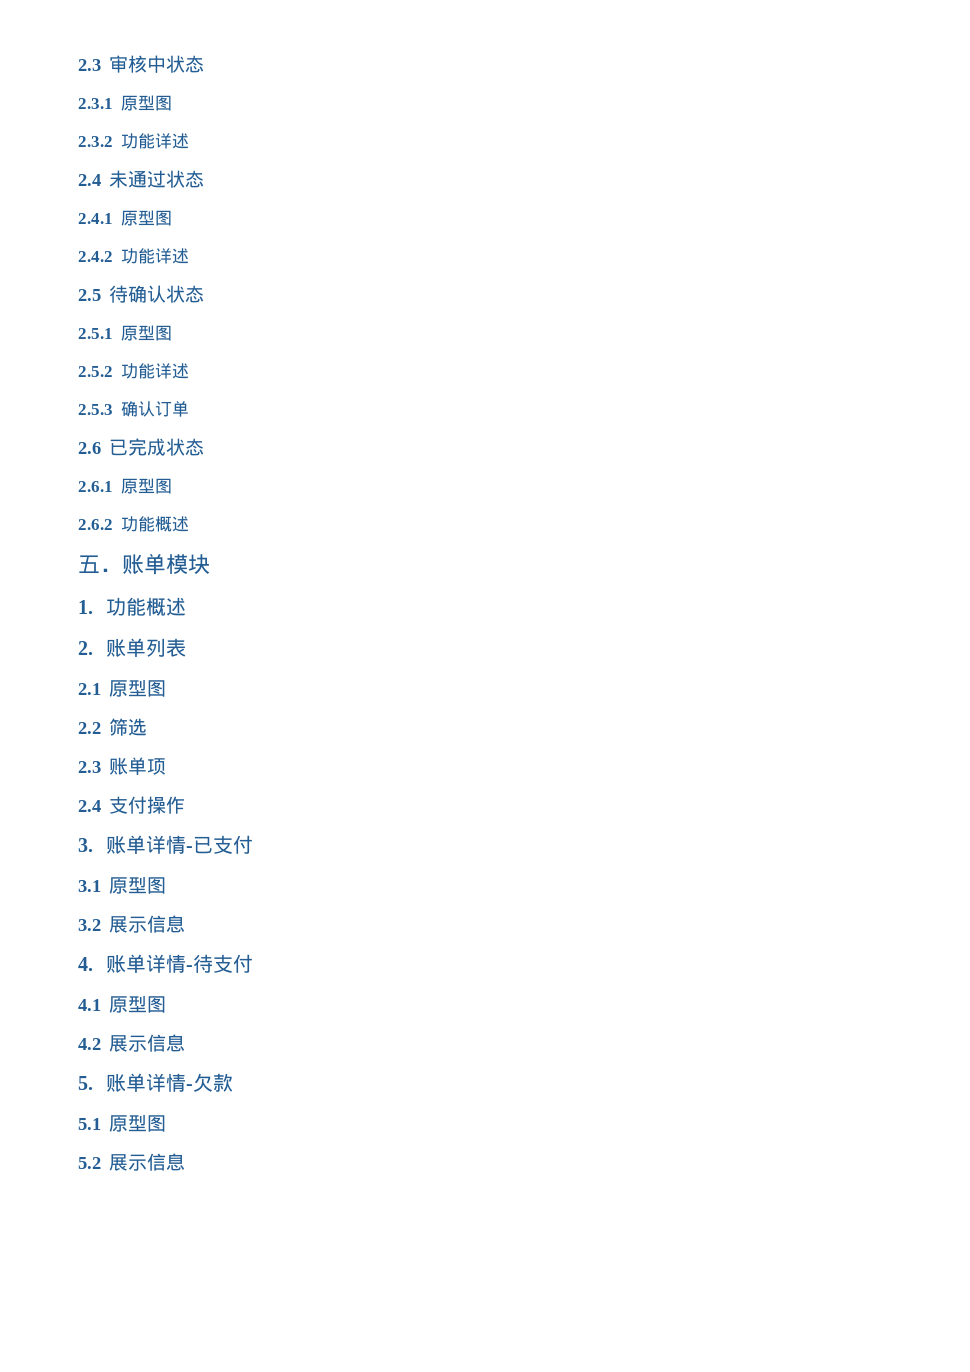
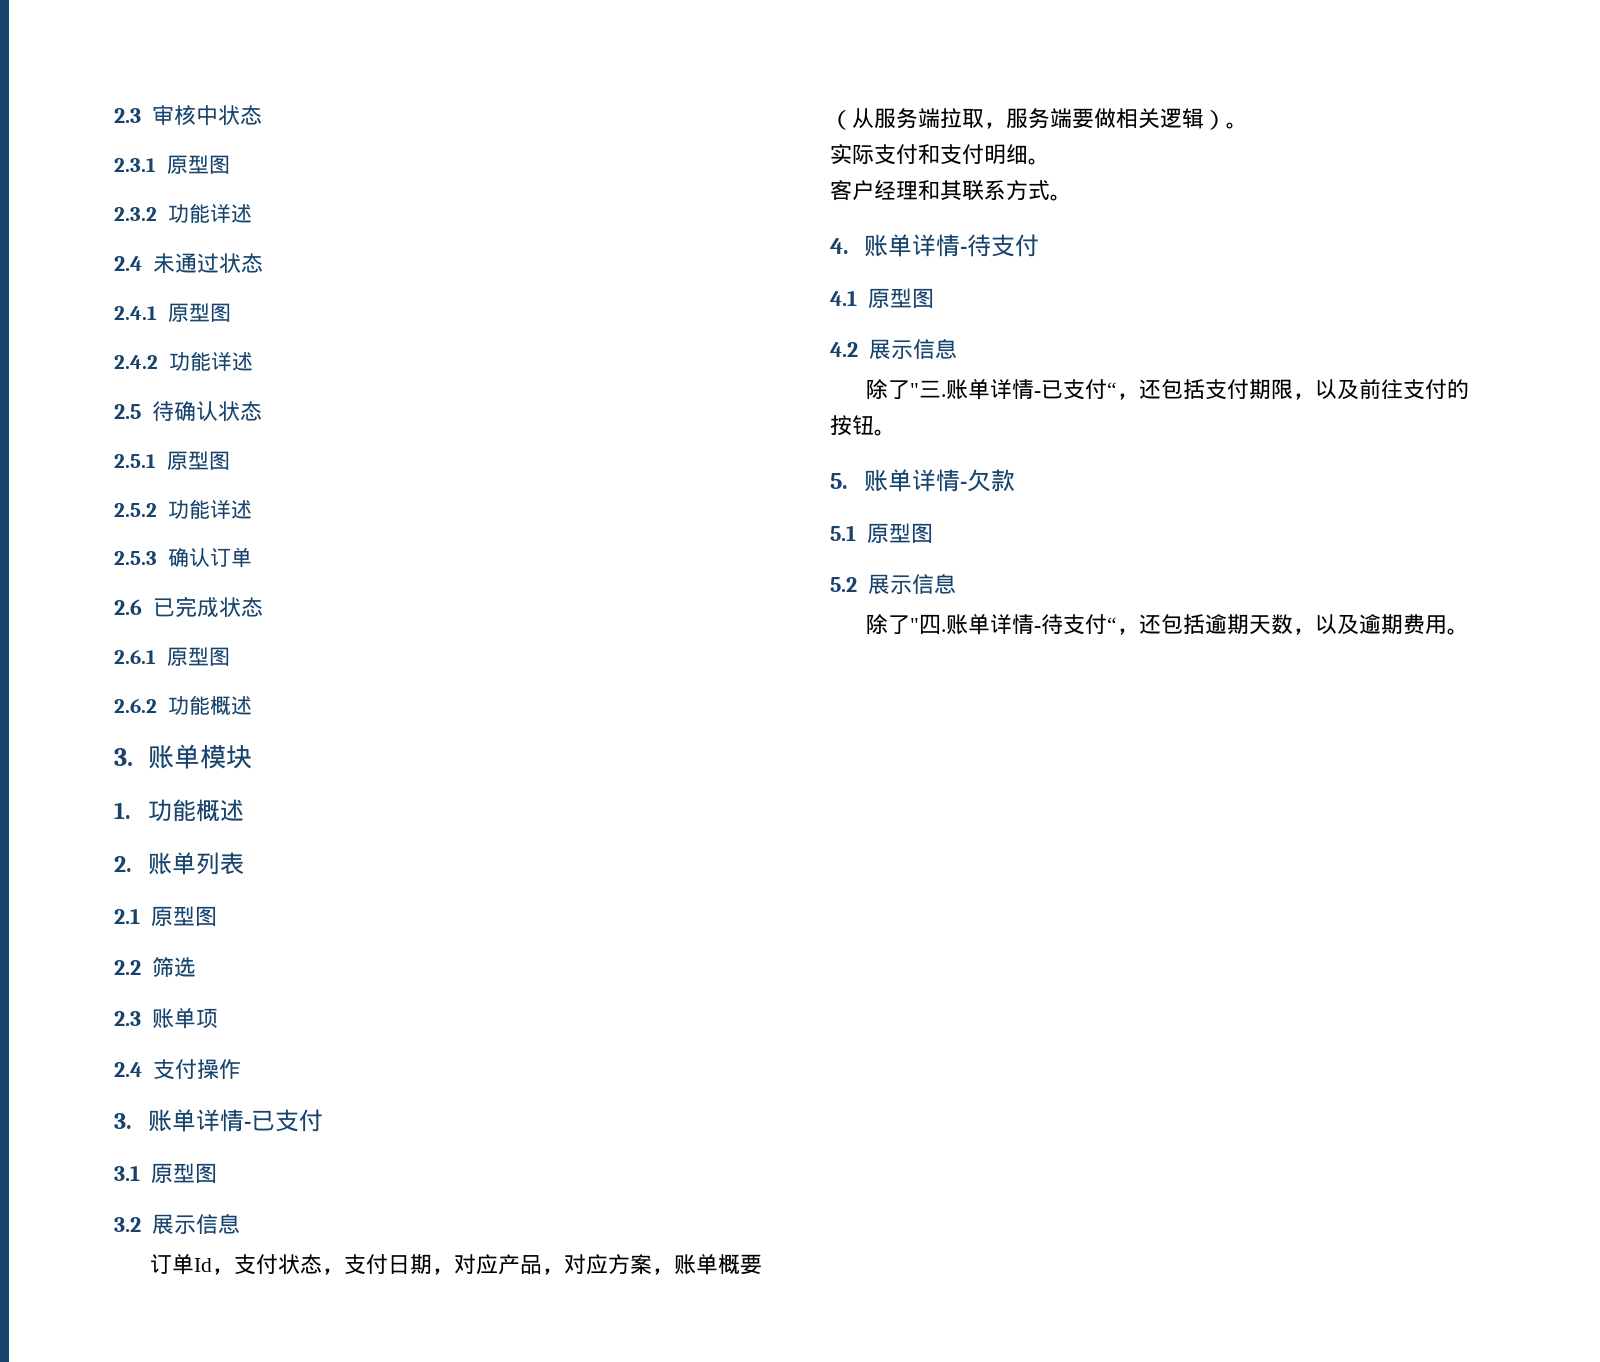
[78,555,122,574] 五． -> [114,748,133,766] 3.
(185, 924) none -> [149,1254,762,1275] [830,108,1248,130] [830,144,1050,165] [830,180,1072,201] // 订单Id，支付状态，支付日期，对应产品，对应方案，账单概要（从服务端拉取，服务端要做相关逻辑）。 // 实际支付和支付明细。 // 客户经理和其联系方式。
(185, 1043) none -> [865,378,1469,400] [830,415,896,436] // 除了"三.账单详情-已支付“，还包括支付期限，以及前往支付的按钮。
(185, 1162) none -> [865,614,1469,635] // 除了"四.账单详情-待支付“，还包括逾期天数，以及逾期费用。

